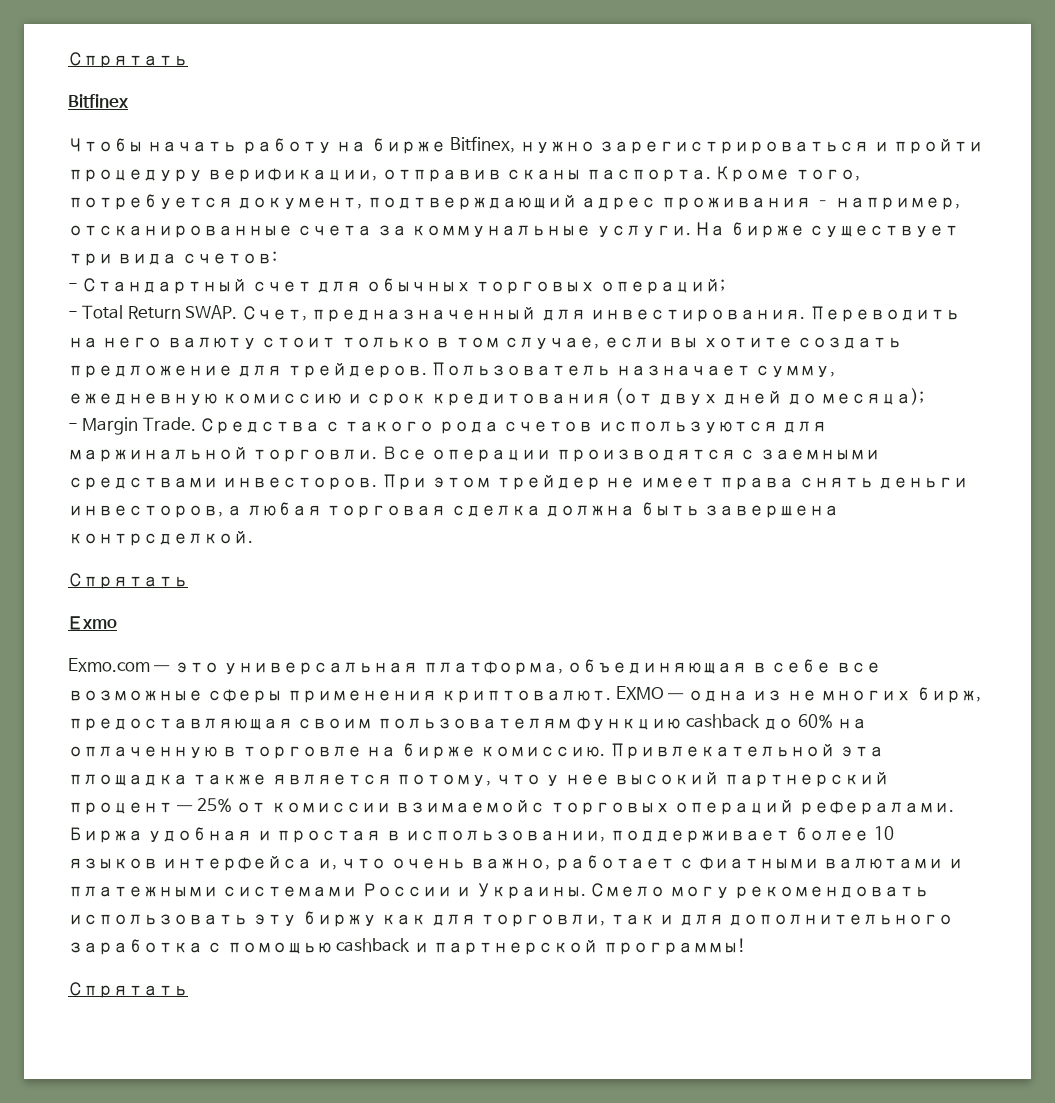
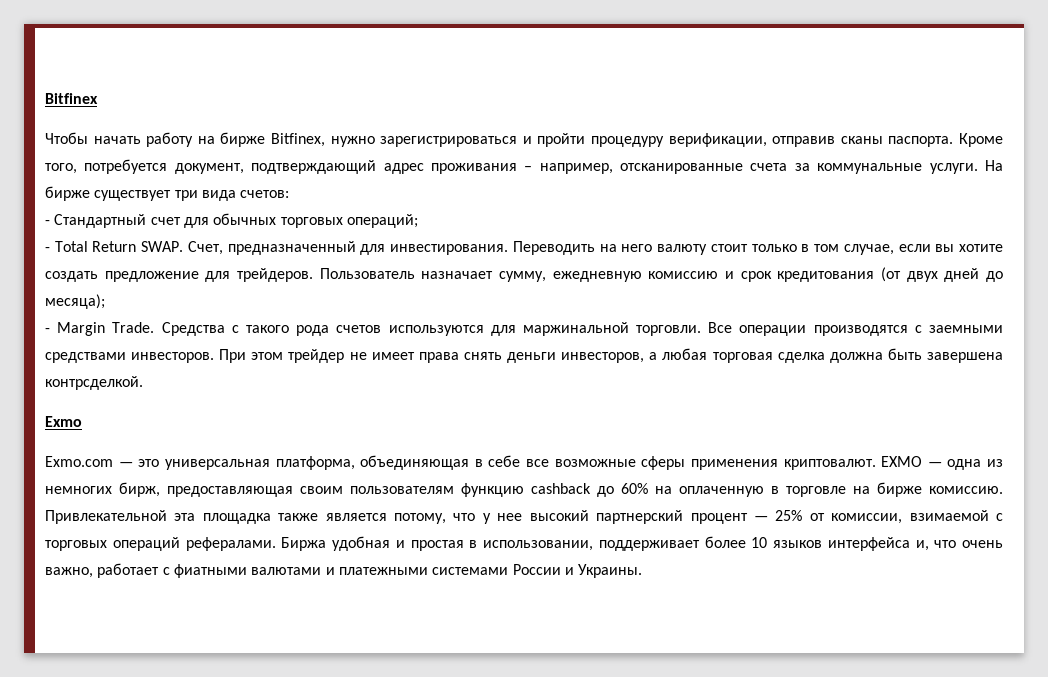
[68,52,188,68] Спрятать // -> (45, 98) none
[68,573,188,589] // Спрятать -> (143, 383) none
[786,690,912,701] не многих -> [45,486,112,494] немногих
[270,800,546,813] комиссии взимаемойс -> [831,510,1003,524] комиссии, взимаемой с
[590,883,930,899] [68,911,954,927] [68,938,746,955] [68,982,188,998] Смело могу рекомендовать использовать эту биржу как для торговли, так и для дополнительного заработка с помощью cashback и партнерской программы! // Спрятать -> (643, 571) none

